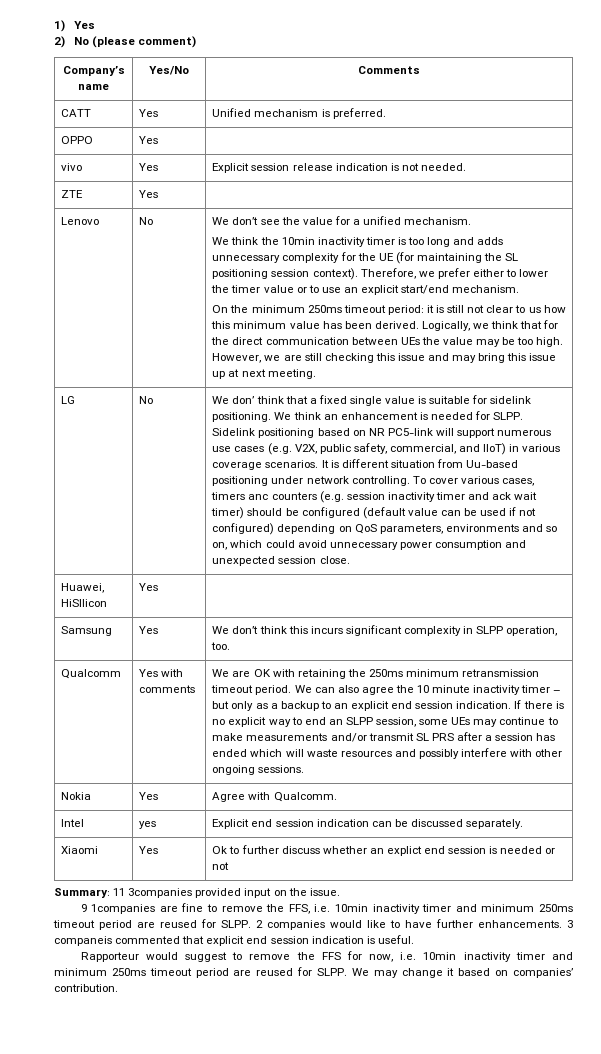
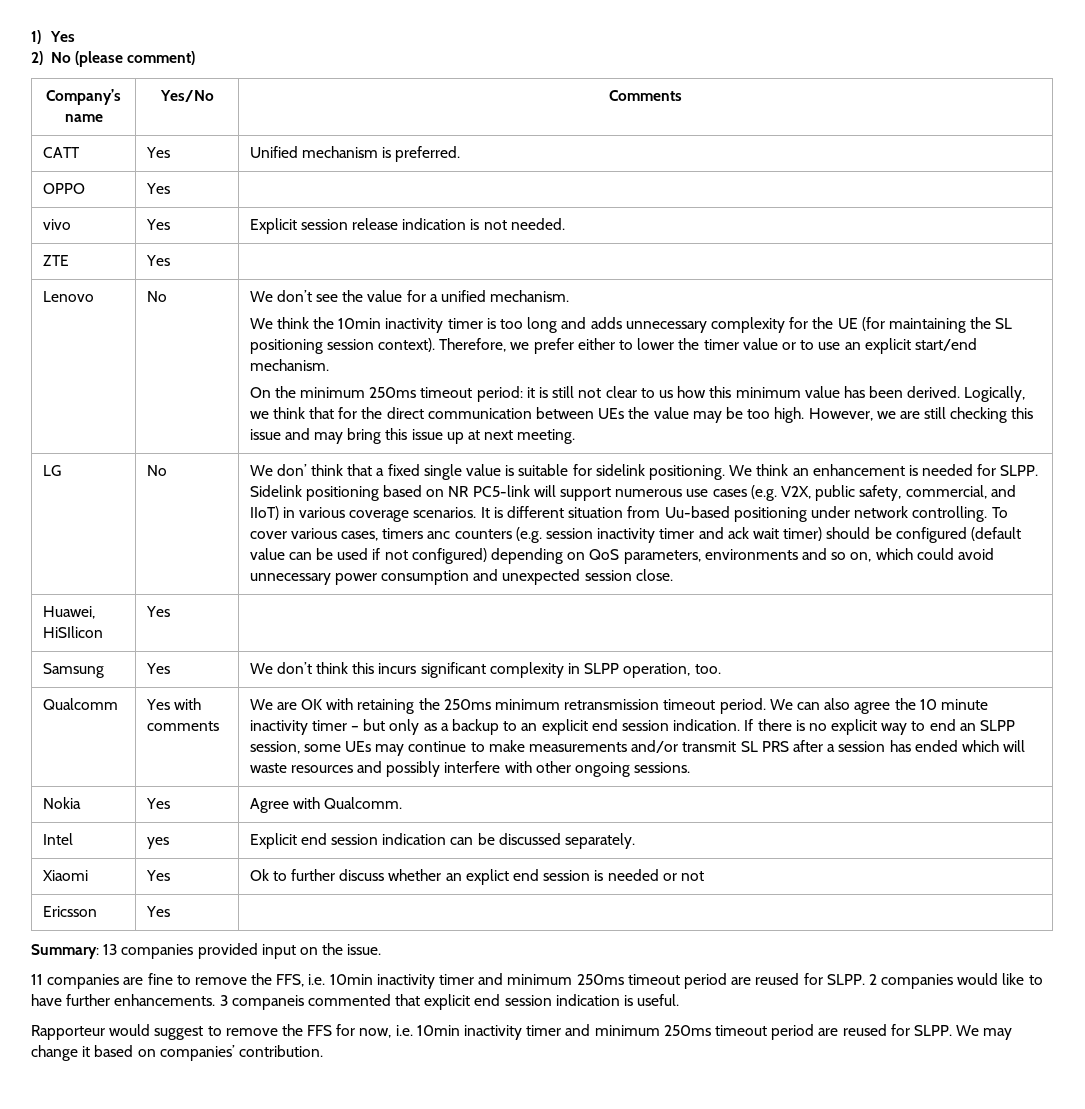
(230, 866) none -> [42,906,97,917] [145,906,170,917] // Ericsson | Yes |
[113,888,193,898] 11 3companies -> [103,944,194,959] 13 companies
[80,904,156,914] 9 1companies -> [31,974,120,989] 11 companies

